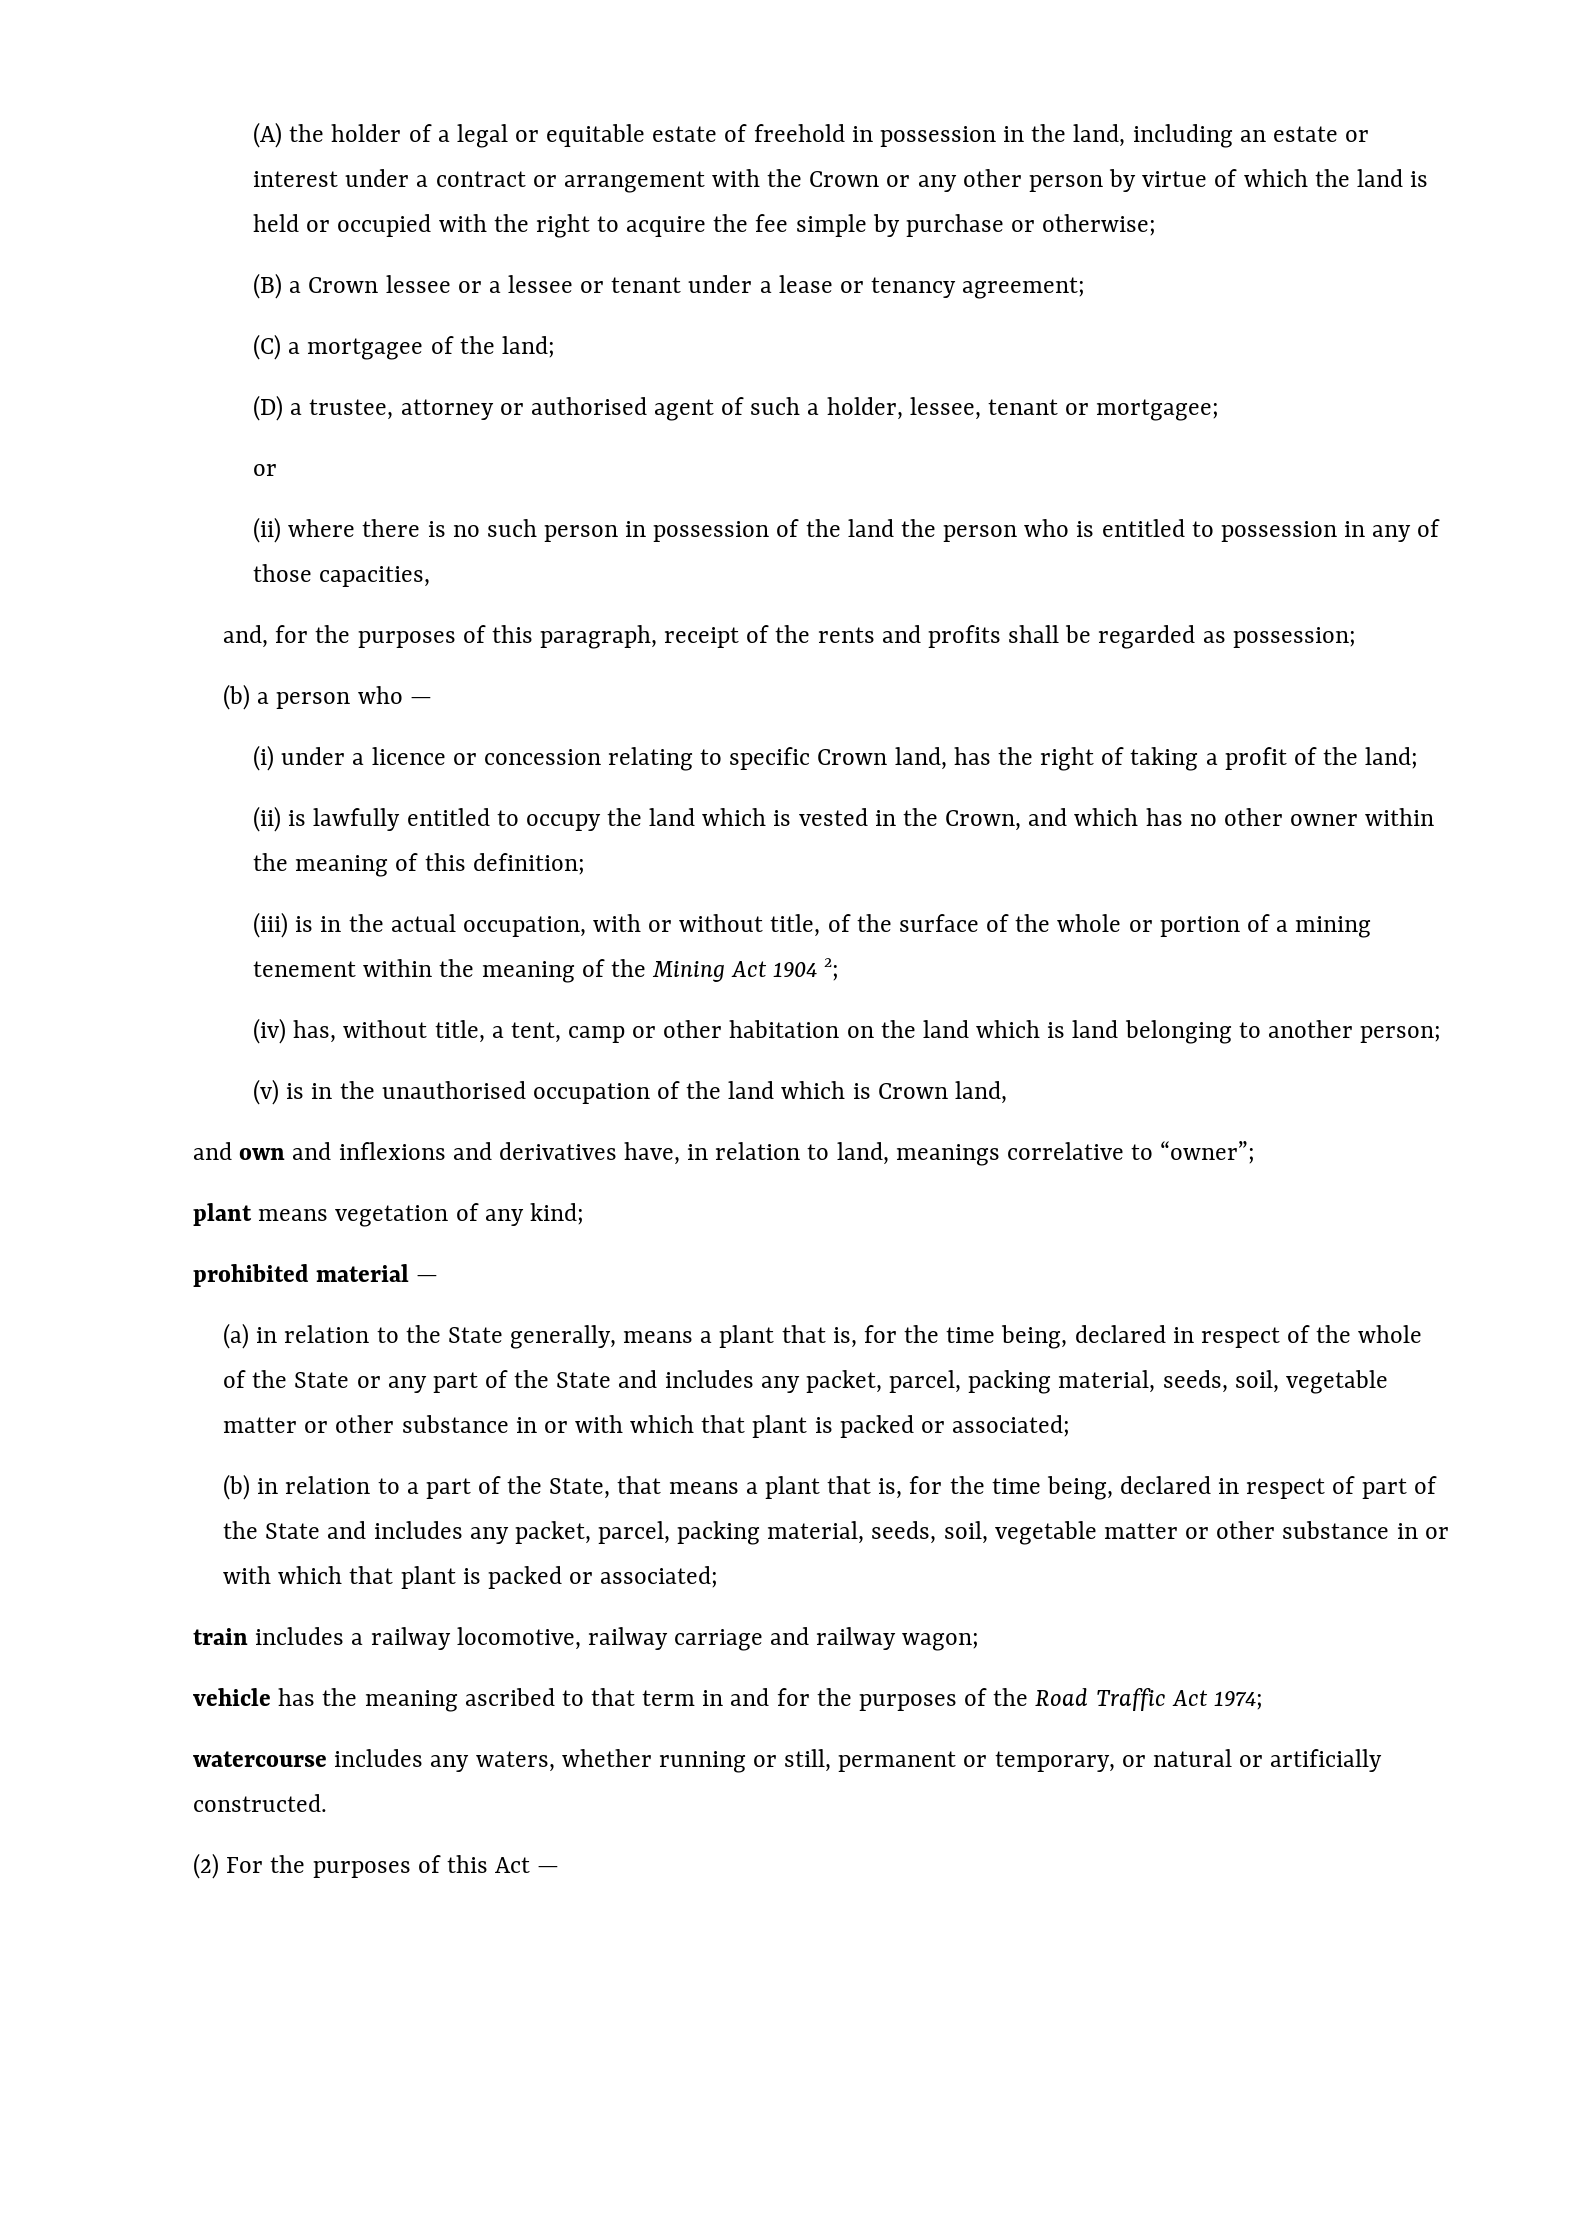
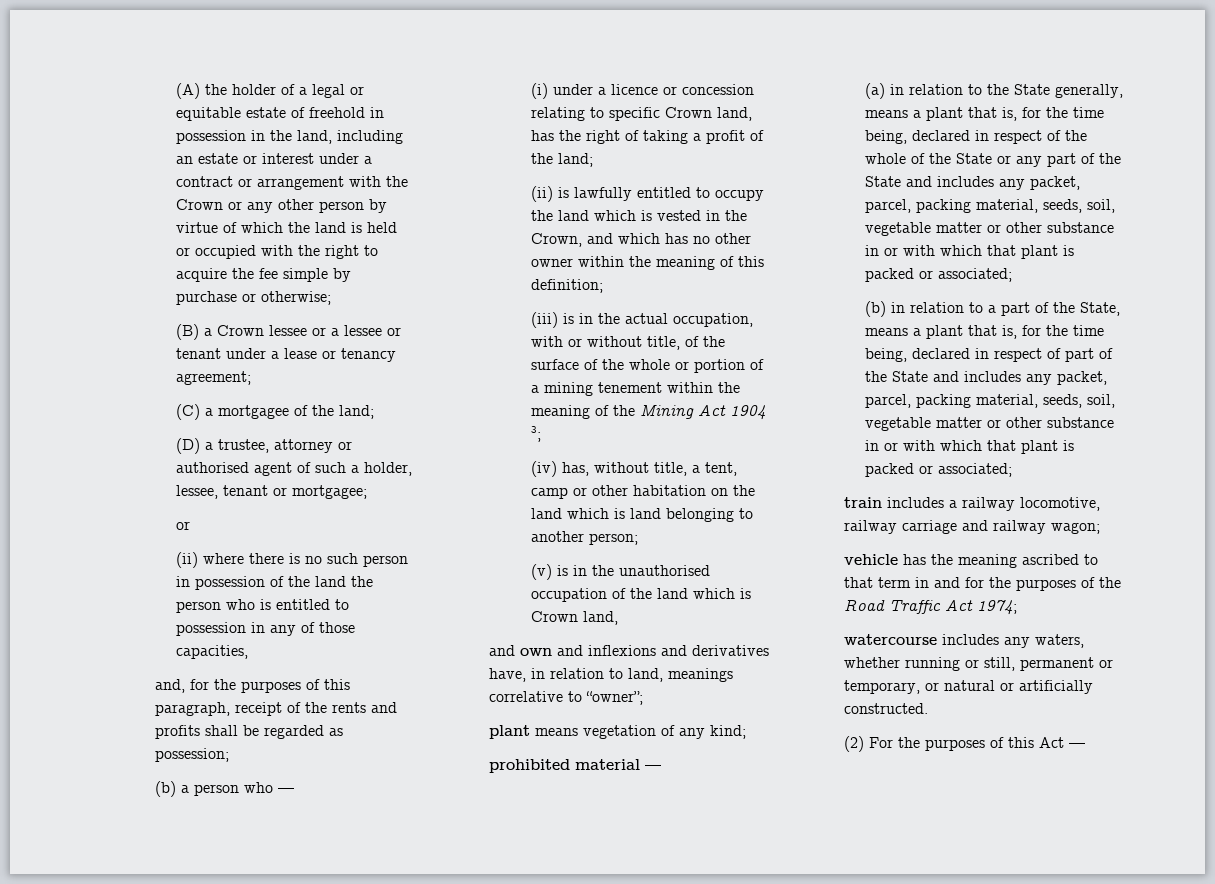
[824,958,840,981] 2; -> [531,426,542,442] 3;
[617,1476,662,1494] that -> (1120, 309) none

